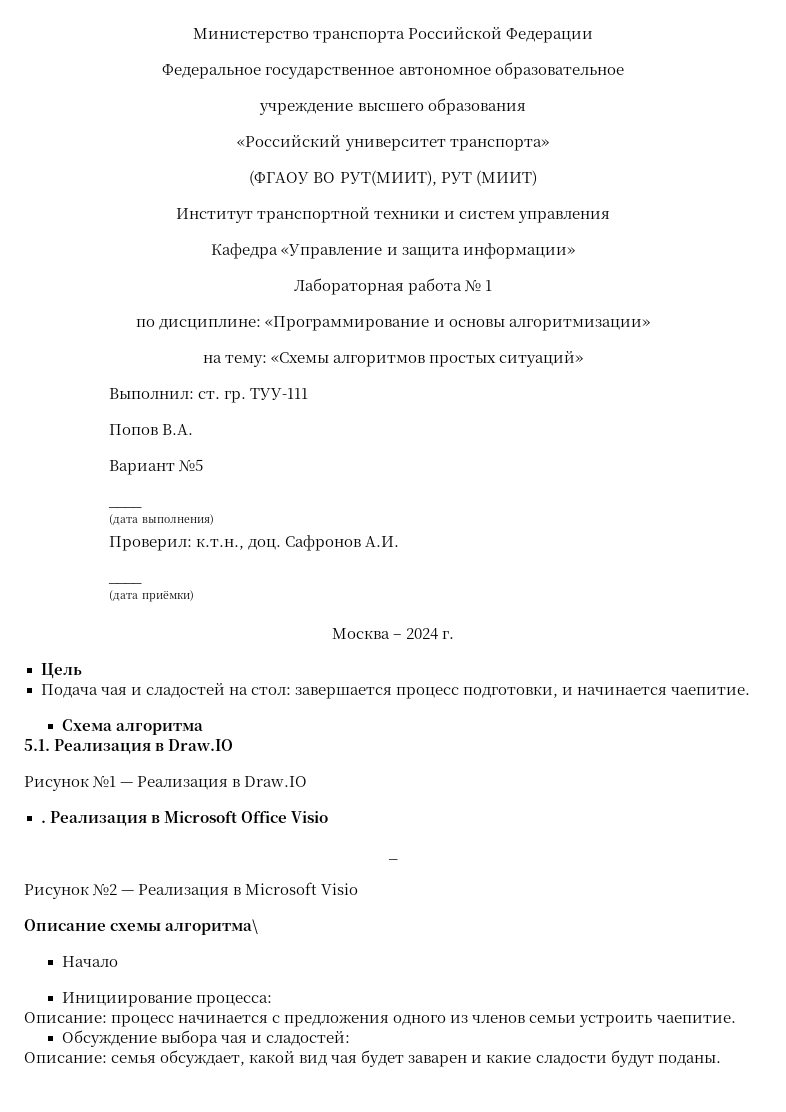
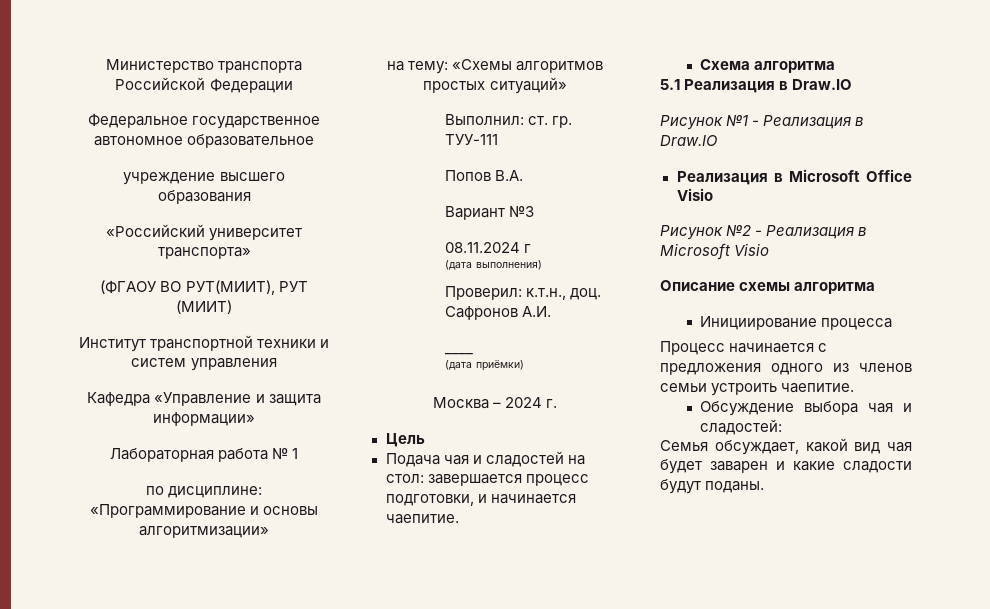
[178,459,203,472] [107,507,142,508] №5 // ____ -> [508,206,534,217] [444,242,531,253] №3 // 08.11.2024 г
[24,739,50,751] 5.1. -> [660,79,680,90] 5.1
[120,776,308,790] [40,820,46,823] — Реализация в Draw.IO // . -> [752,115,864,129] [660,135,717,146] - Реализация в Draw.IO //
[388,859,398,860] // _ -> (713, 194) none
[121,890,135,895] — -> [755,230,763,236] -
[165,919,259,935] [61,956,118,967] алгоритма\ // Начало -> [794,282,876,294] алгоритма
[195,995,272,1007] [24,1012,175,1027] процесса: // Описание: процесс -> [821,318,893,330] [660,341,725,355] процесса // Процесс
[24,1052,157,1063] Описание: семья -> [660,440,708,451] Семья

